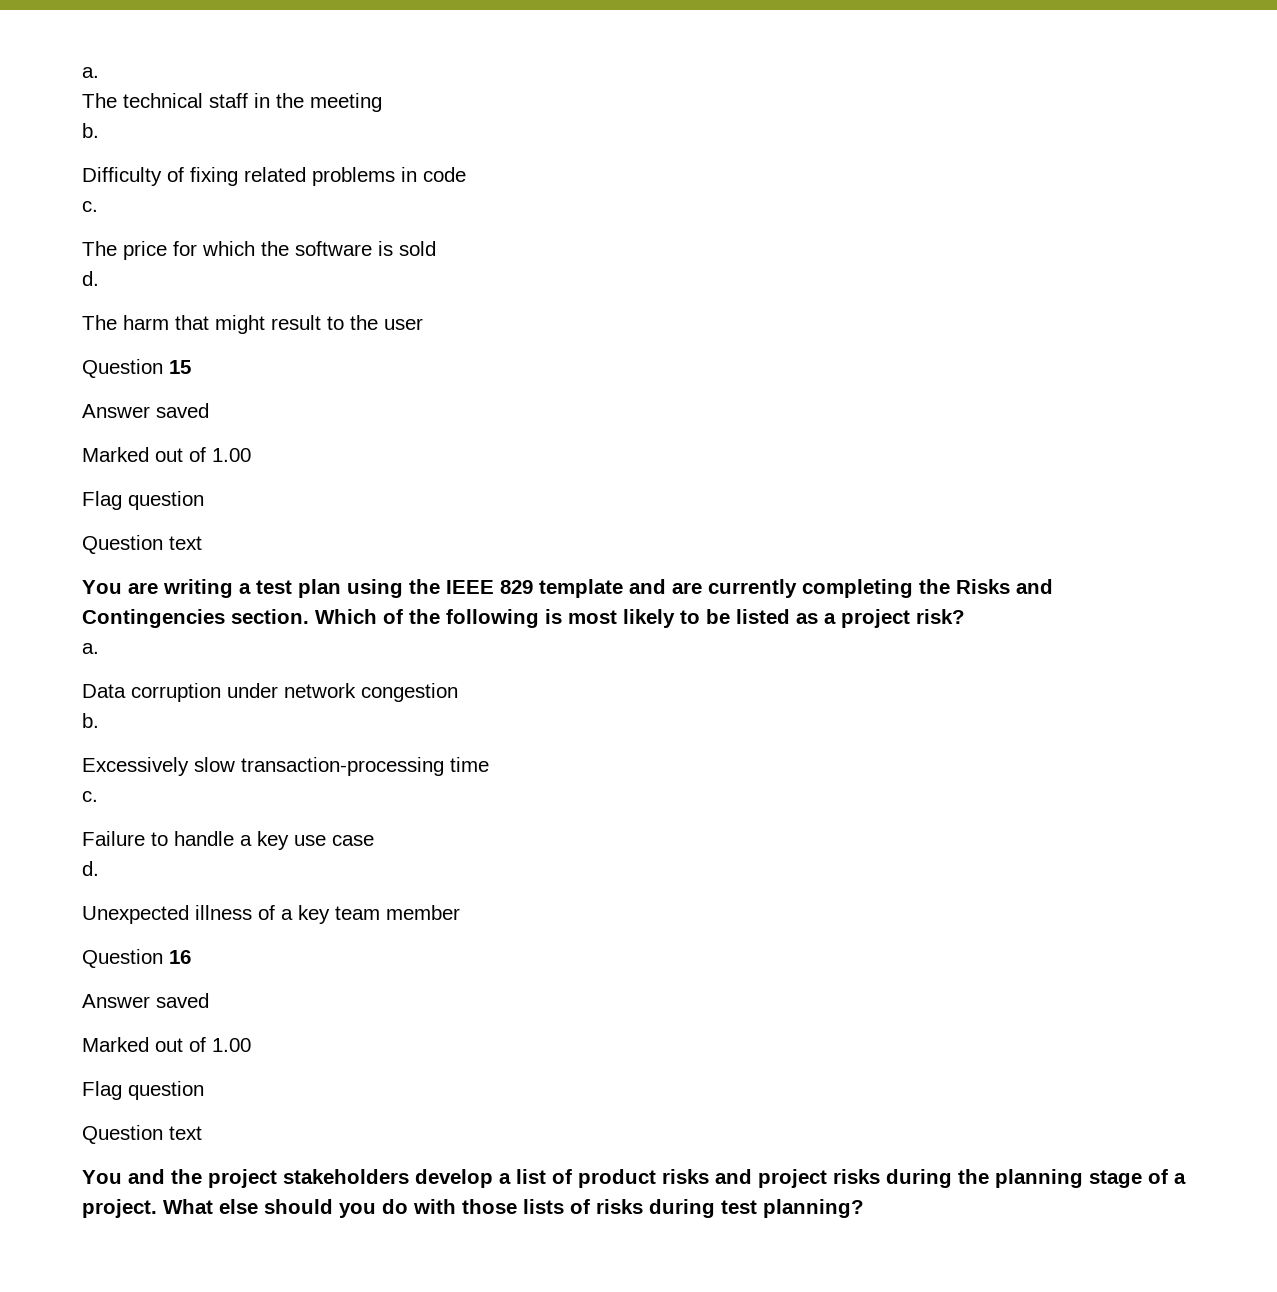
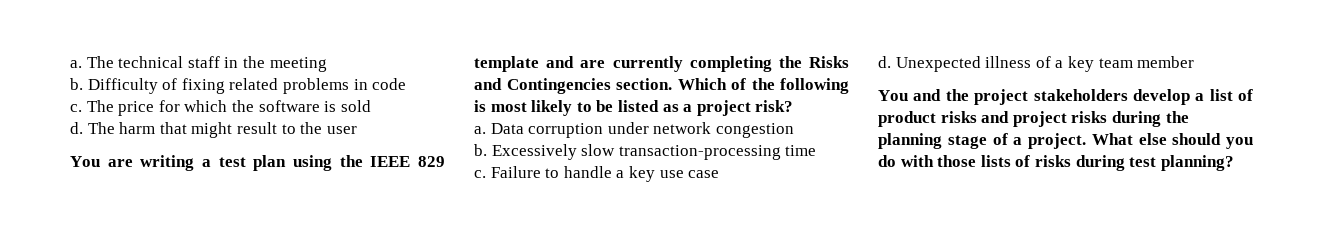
[82,67,99,78] a. // -> [70,60,82,68] a.
(99, 130) // -> (83, 84) none
(98, 206) // -> (82, 108) none
(99, 278) // -> (83, 128) none
[82,359,191,378] [82,403,209,418] [82,447,251,462] [82,491,204,510] [82,535,202,554] // Question 15 // Answer saved // Marked out of 1.00 // Flag question // Question text -> (357, 130) none
(99, 648) // -> (486, 130) none
(99, 720) // -> (487, 150) none
(98, 796) // -> (486, 174) none
(99, 868) // -> (891, 62) none
[82,949,191,968] [82,993,209,1008] [82,1037,251,1052] [82,1081,204,1100] [82,1125,202,1144] // Question 16 // Answer saved // Marked out of 1.00 // Flag question // Question text -> (1195, 62) none

